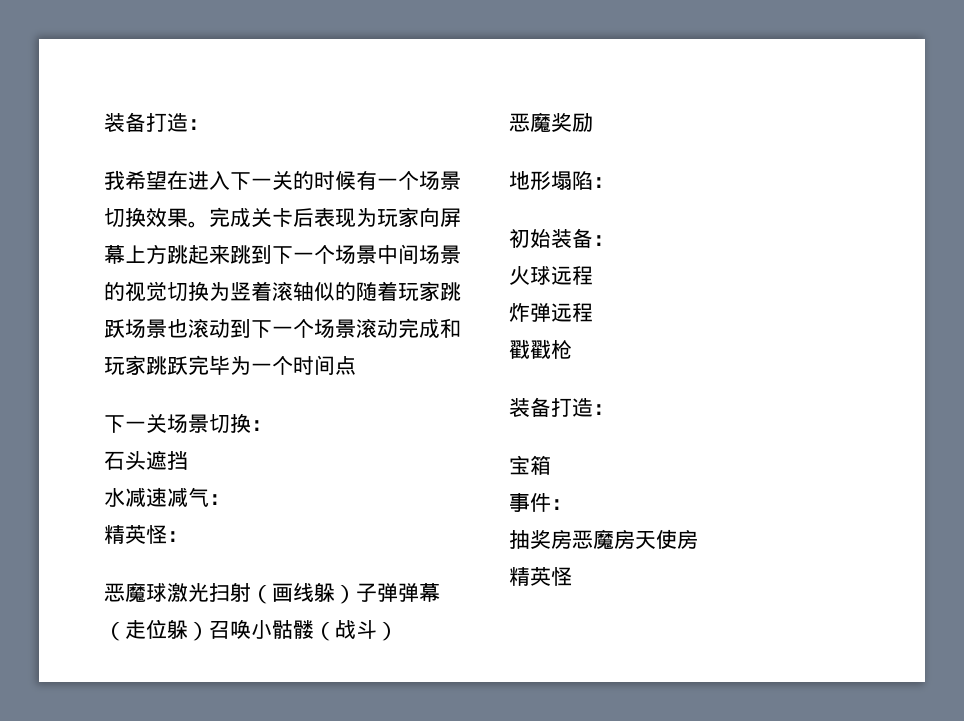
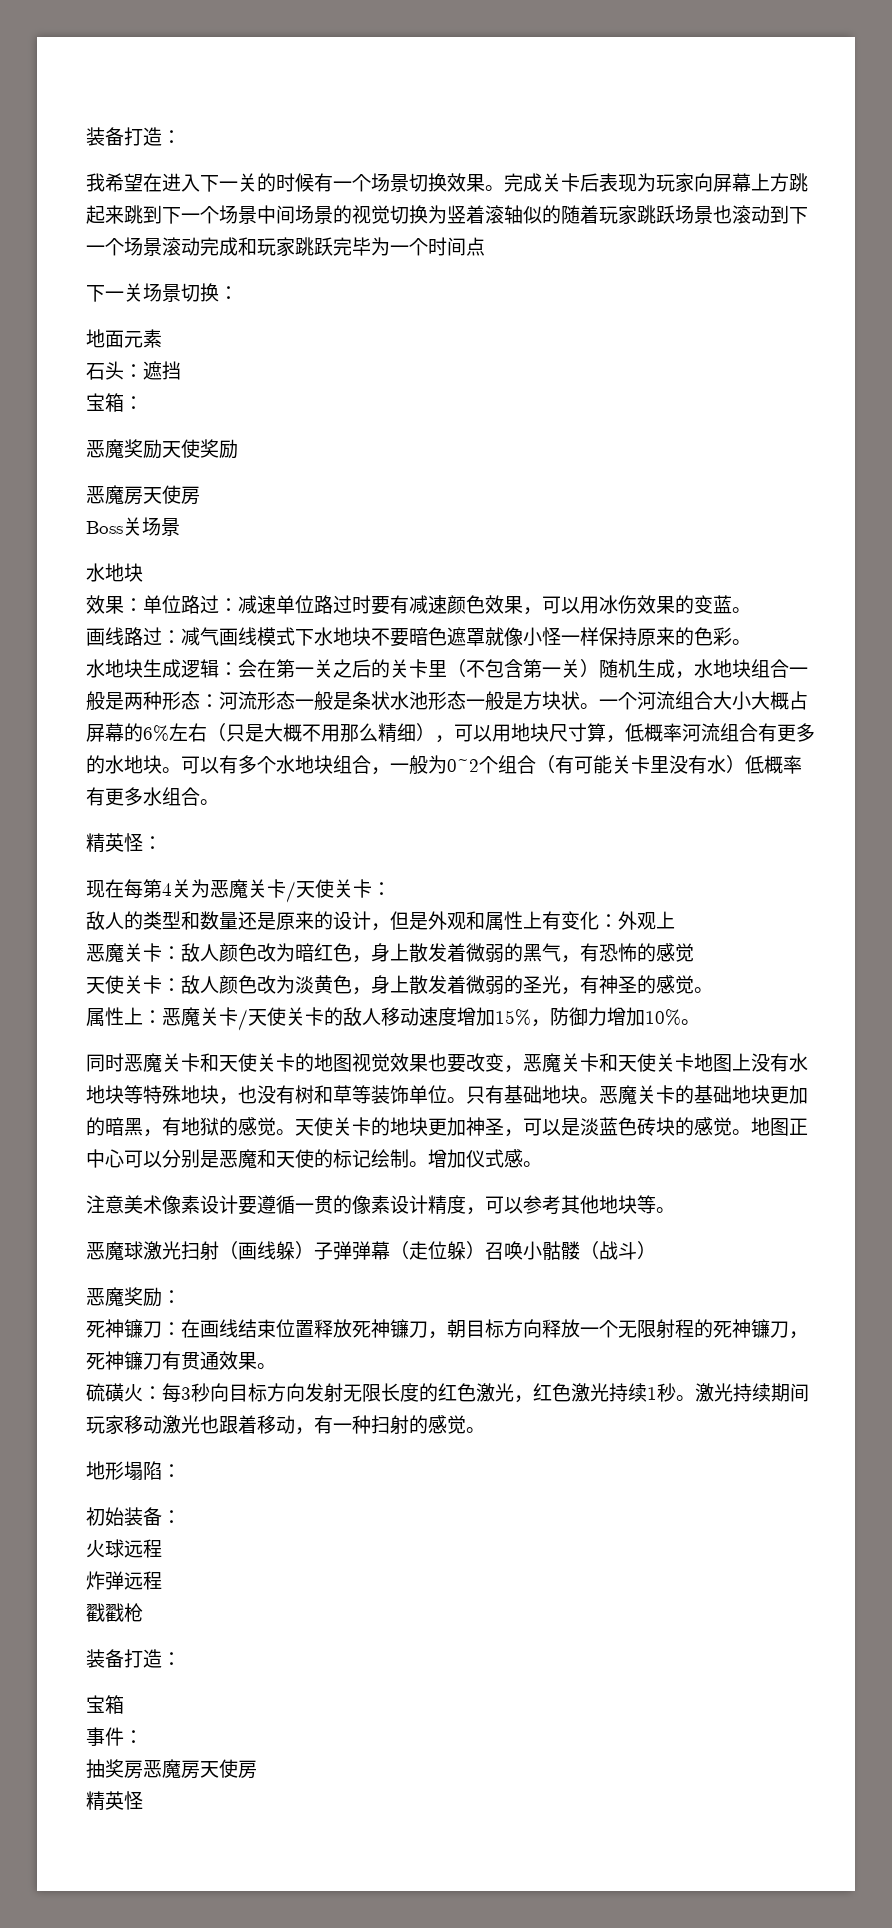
(272, 425) none -> [86,329,162,348] // 地面元素
(146, 460) none -> [124,364,143,378] ：
[104,487,230,507] [104,525,188,544] 水减速减气： // 精英怪： -> [86,393,143,412] [86,439,238,459] [86,485,200,505] [86,517,180,536] [86,563,143,582] [86,595,751,615] [86,627,751,647] [86,659,808,679] [86,691,808,710] [86,723,815,743] [86,755,802,775] [86,787,219,806] [86,833,162,852] [86,879,391,903] [86,911,675,931] [86,943,694,963] [86,975,713,995] [86,1007,700,1031] [86,1053,808,1073] [86,1085,808,1105] [86,1117,808,1137] [86,1149,542,1168] [86,1195,675,1215] 宝箱： // 恶魔奖励天使奖励 // 恶魔房天使房 // Boss关场景 // 水地块 // 效果：单位路过：减速单位路过时要有减速颜色效果，可以用冰伤效果的变蓝。 // 画线路过：减气画线模式下水地块不要暗色遮罩就像小怪一样保持原来的色彩。 // 水地块生成逻辑：会在第一关之后的关卡里（不包含第一关）随机生成，水地块组合一般是两种形态：河流形态一般是条状水池形态一般是方块状。一个河流组合大小大概占屏幕的6%左右（只是大概不用那么精细），可以用地块尺寸算，低概率河流组合有更多的水地块。可以有多个水地块组合，一般为0~2个组合（有可能关卡里没有水）低概率有更多水组合。 // 精英怪： // 现在每第4关为恶魔关卡/天使关卡： // 敌人的类型和数量还是原来的设计，但是外观和属性上有变化：外观上 // 恶魔关卡：敌人颜色改为暗红色，身上散发着微弱的黑气，有恐怖的感觉 // 天使关卡：敌人颜色改为淡黄色，身上散发着微弱的圣光，有神圣的感觉。 // 属性上：恶魔关卡/天使关卡的敌人移动速度增加15%，防御力增加10%。 // 同时恶魔关卡和天使关卡的地图视觉效果也要改变，恶魔关卡和天使关卡地图上没有水地块等特殊地块，也没有树和草等装饰单位。只有基础地块。恶魔关卡的基础地块更加的暗黑，有地狱的感觉。天使关卡的地块更加神圣，可以是淡蓝色砖块的感觉。地图正中心可以分别是恶魔和天使的标记绘制。增加仪式感。 // 注意美术像素设计要遵循一贯的像素设计精度，可以参考其他地块等。
(593, 122) none -> [162,1290,181,1304] [86,1319,808,1339] [86,1351,276,1370] [86,1383,809,1403] [86,1415,485,1435] ： // 死神镰刀：在画线结束位置释放死神镰刀，朝目标方向释放一个无限射程的死神镰刀，死神镰刀有贯通效果。 // 硫磺火：每3秒向目标方向发射无限长度的红色激光，红色激光持续1秒。激光持续期间玩家移动激光也跟着移动，有一种扫射的感觉。

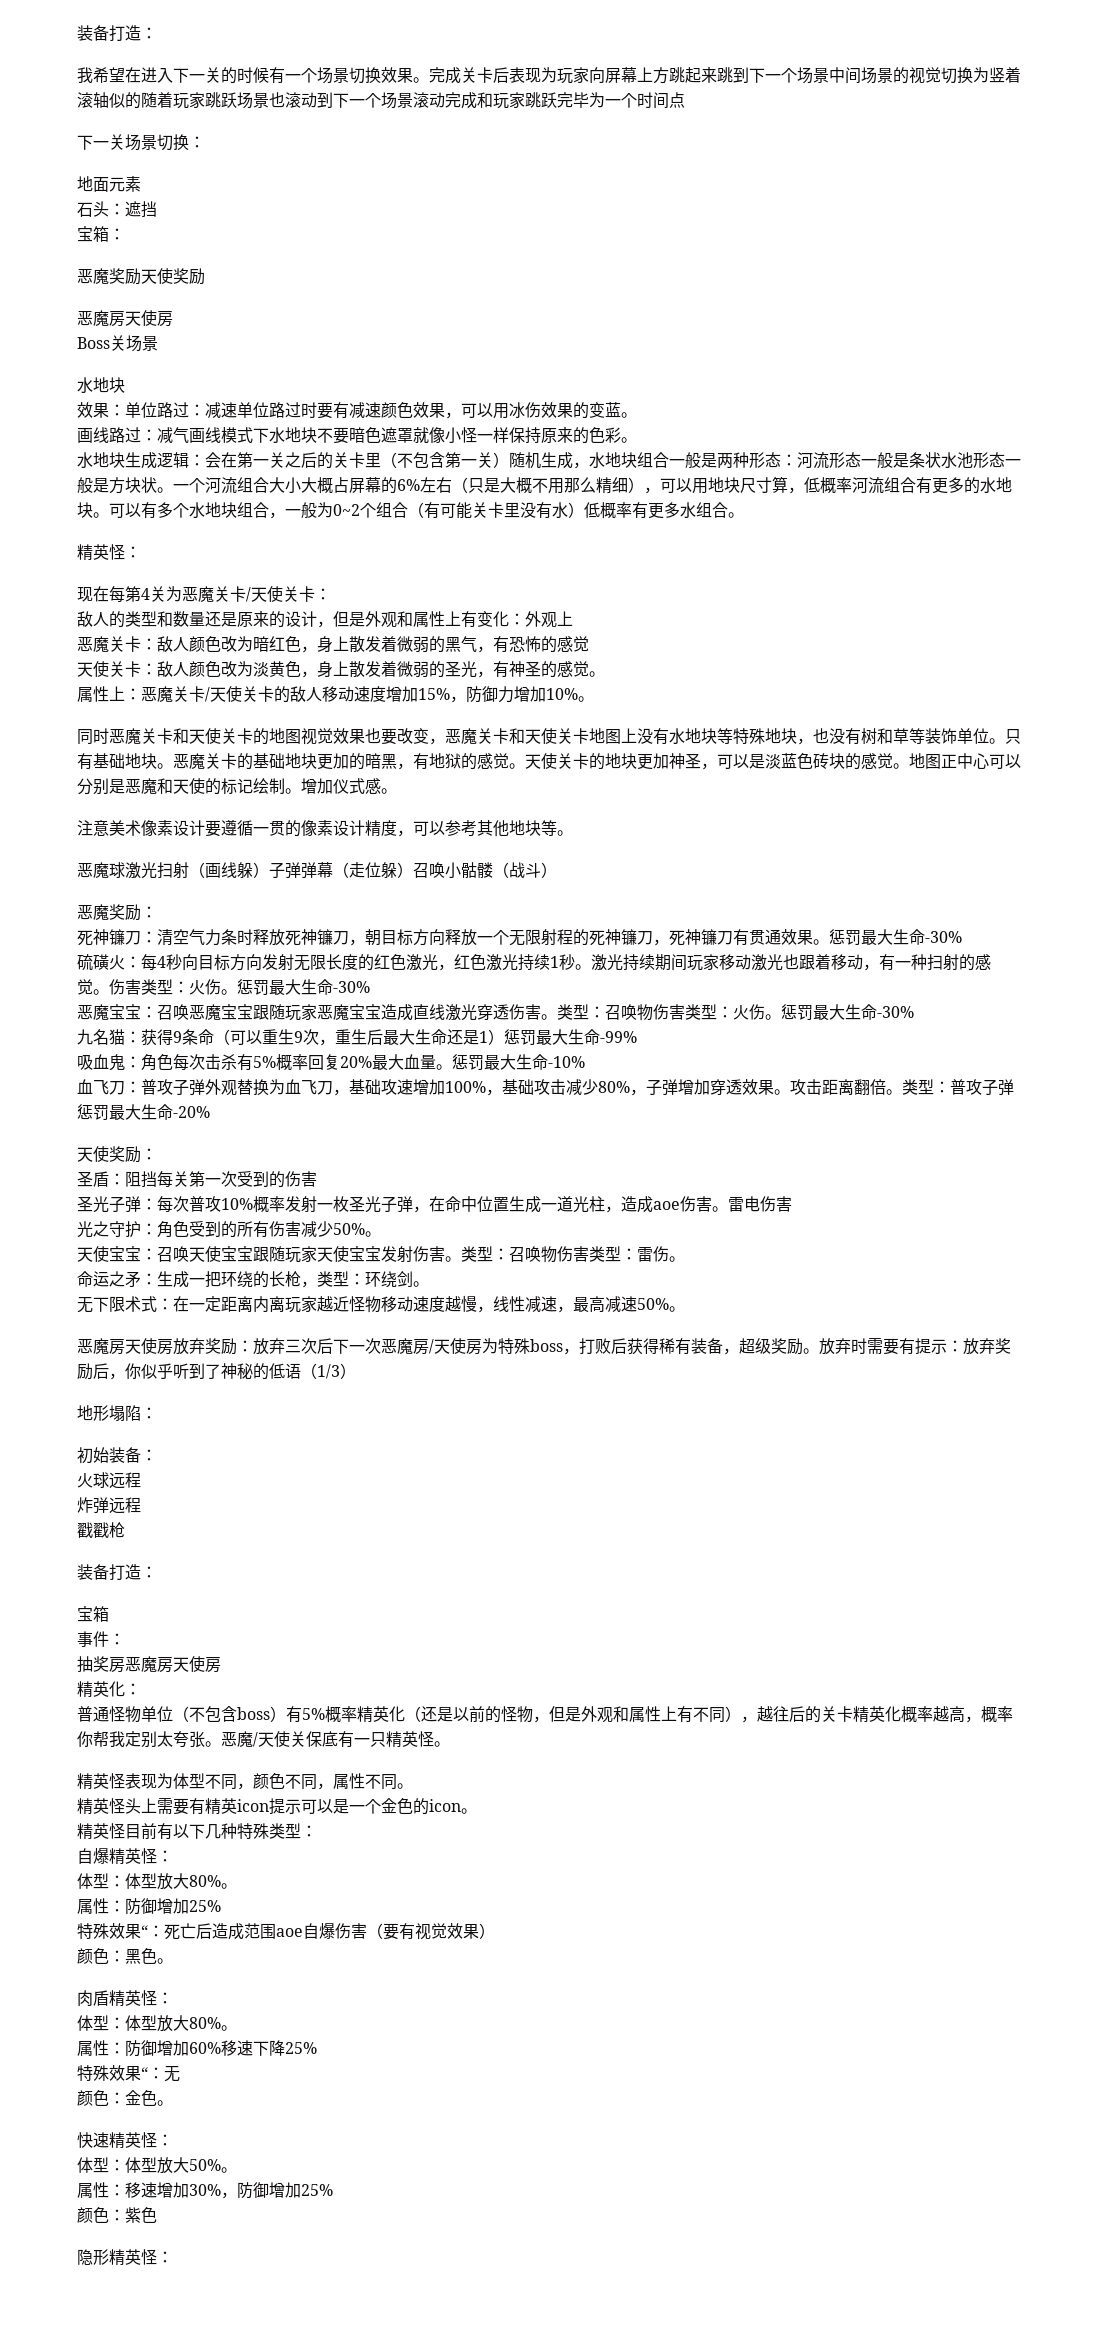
[181,1319,314,1338] 在画线结束位置 -> [157,929,253,946] 清空气力条时
(276, 1366) none -> [829,929,962,946] 惩罚最大生命-30%
[181,1387,191,1400] 3 -> [157,956,166,968] 4
(485, 1430) none -> [109,979,370,996] [77,1004,914,1021] [77,1029,637,1046] [77,1054,585,1071] [77,1079,1014,1096] [77,1104,210,1121] [77,1146,157,1163] [77,1171,317,1188] [77,1196,792,1213] [77,1221,381,1238] [77,1246,685,1263] [77,1271,429,1288] [77,1295,685,1313] [77,1338,1011,1355] [77,1363,356,1380] 伤害类型：火伤。惩罚最大生命-30% // 恶魔宝宝：召唤恶魔宝宝跟随玩家恶魔宝宝造成直线激光穿透伤害。类型：召唤物伤害类型：火伤。惩罚最大生命-30% // 九名猫：获得9条命（可以重生9次，重生后最大生命还是1）惩罚最大生命-99% // 吸血鬼：角色每次击杀有5%概率回复20%最大血量。惩罚最大生命-10% // 血飞刀：普攻子弹外观替换为血飞刀，基础攻速增加100%，基础攻击减少80%，子弹增加穿透效果。攻击距离翻倍。类型：普攻子弹惩罚最大生命-20% // 天使奖励： // 圣盾：阻挡每关第一次受到的伤害 // 圣光子弹：每次普攻10%概率发射一枚圣光子弹，在命中位置生成一道光柱，造成aoe伤害。雷电伤害 // 光之守护：角色受到的所有伤害减少50%。 // 天使宝宝：召唤天使宝宝跟随玩家天使宝宝发射伤害。类型：召唤物伤害类型：雷伤。 // 命运之矛：生成一把环绕的长枪，类型：环绕剑。 // 无下限术式：在一定距离内离玩家越近怪物移动速度越慢，线性减速，最高减速50%。 // 恶魔房天使房放弃奖励：放弃三次后下一次恶魔房/天使房为特殊boss，打败后获得稀有装备，超级奖励。放弃时需要有提示：放弃奖励后，你似乎听到了神秘的低语（1/3）
[124,1791,143,1810] 怪 -> [109,1681,141,1697] [77,1706,1013,1723] [77,1731,450,1748] [77,1773,413,1790] [77,1798,477,1815] [77,1823,317,1840] [77,1848,173,1864] [77,1873,237,1890] [77,1898,221,1915] [77,1923,495,1940] [77,1948,173,1964] [77,1990,173,2006] [77,2015,237,2032] [77,2040,317,2057] [77,2065,180,2082] [77,2090,173,2106] [77,2132,173,2148] [77,2157,237,2174] [77,2182,333,2199] [77,2207,157,2223] [77,2249,173,2265] 化： // 普通怪物单位（不包含boss）有5%概率精英化（还是以前的怪物，但是外观和属性上有不同），越往后的关卡精英化概率越高，概率你帮我定别太夸张。恶魔/天使关保底有一只精英怪。 // 精英怪表现为体型不同，颜色不同，属性不同。 // 精英怪头上需要有精英icon提示可以是一个金色的icon。 // 精英怪目前有以下几种特殊类型： // 自爆精英怪： // 体型：体型放大80%。 // 属性：防御增加25% // 特殊效果“：死亡后造成范围aoe自爆伤害（要有视觉效果） // 颜色：黑色。 // 肉盾精英怪： // 体型：体型放大80%。 // 属性：防御增加60%移速下降25% // 特殊效果“：无 // 颜色：金色。 // 快速精英怪： // 体型：体型放大50%。 // 属性：移速增加30%，防御增加25% // 颜色：紫色 // 隐形精英怪：

